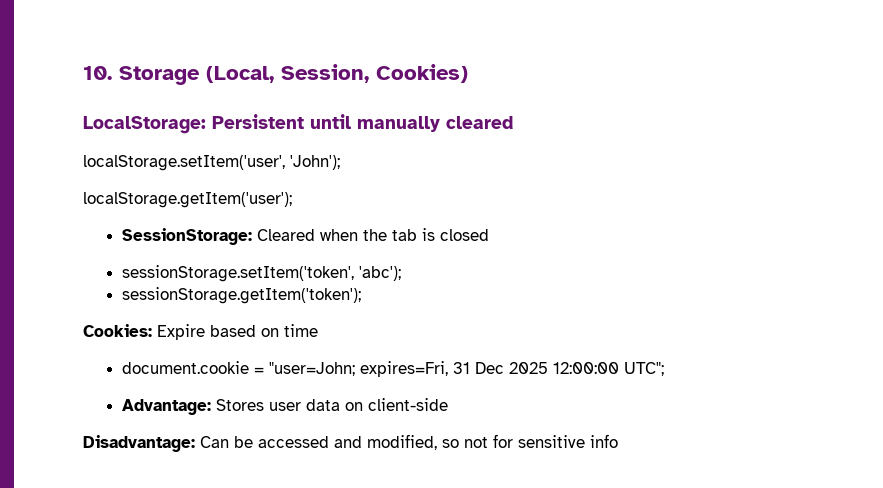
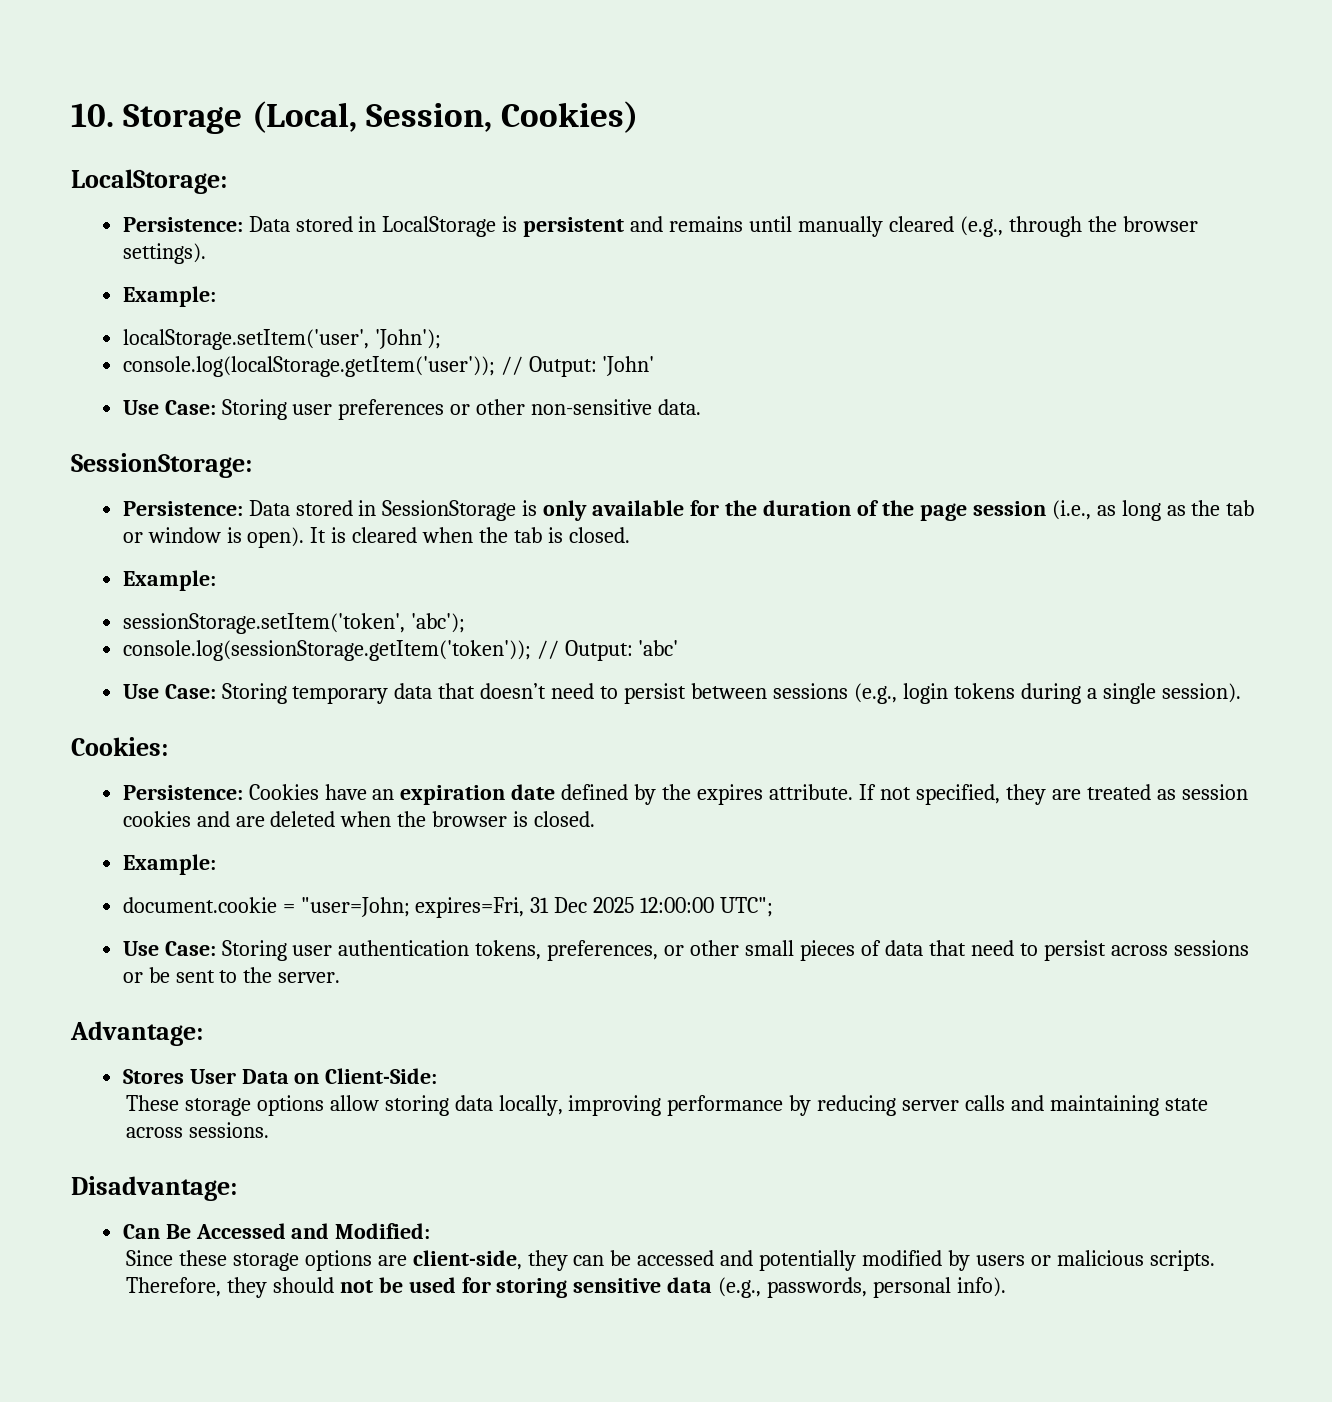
[212,114,513,132] [83,155,340,171] [83,192,292,208] [122,228,316,245] Persistent until manually cleared // localStorage.setItem('user', 'John'); // localStorage.getItem('user'); // SessionStorage: Cleared -> [122,216,1198,237] [122,243,206,264] [122,286,216,307] [122,329,441,350] [122,356,655,377] [122,399,702,420] [71,453,252,478] [122,500,1255,521] [122,527,418,548] // Persistence: Data stored in LocalStorage is persistent and remains until manually cleared (e.g., through the browser settings). // Example: // localStorage.setItem('user', 'John'); // console.log(localStorage.getItem('user')); // Output: 'John' // Use Case: Storing user preferences or other non-sensitive data. // SessionStorage: // Persistence: Data stored in SessionStorage is only available for the duration of the page session (i.e., as long as the tab or window is open). It is cleared
[440,229,490,241] closed -> [568,527,630,543] [122,570,216,591] closed. // Example:
[122,287,362,304] [83,324,318,340] sessionStorage.getItem('token'); // Cookies: Expire based on time -> [122,640,679,661] [122,683,1241,704] [71,737,168,756] [122,784,1248,805] [122,811,596,827] [122,854,216,875] console.log(sessionStorage.getItem('token')); // Output: 'abc' // Use Case: Storing temporary data that doesn’t need to persist between sessions (e.g., login tokens during a single session). // Cookies: // Persistence: Cookies have an expiration date defined by the expires attribute. If not specified, they are treated as session cookies and are deleted when the browser is closed. // Example:
[122,398,449,415] [83,434,618,452] Advantage: Stores user data on client-side // Disadvantage: Can be accessed and modified, so not for sensitive info -> [122,940,1249,961] [122,967,341,983] [70,1021,203,1046] [122,1068,438,1084] [125,1095,1208,1116] [125,1122,269,1138] [71,1176,237,1201] [122,1223,431,1239] [125,1250,1215,1271] [125,1277,1007,1298] Use Case: Storing user authentication tokens, preferences, or other small pieces of data that need to persist across sessions or be sent to the server. // Advantage: // Stores User Data on Client-Side: // These storage options allow storing data locally, improving performance by reducing server calls and maintaining state across sessions. // Disadvantage: // Can Be Accessed and Modified: // Since these storage options are client-side, they can be accessed and potentially modified by users or malicious scripts. Therefore, they should not be used for storing sensitive data (e.g., passwords, personal info).

